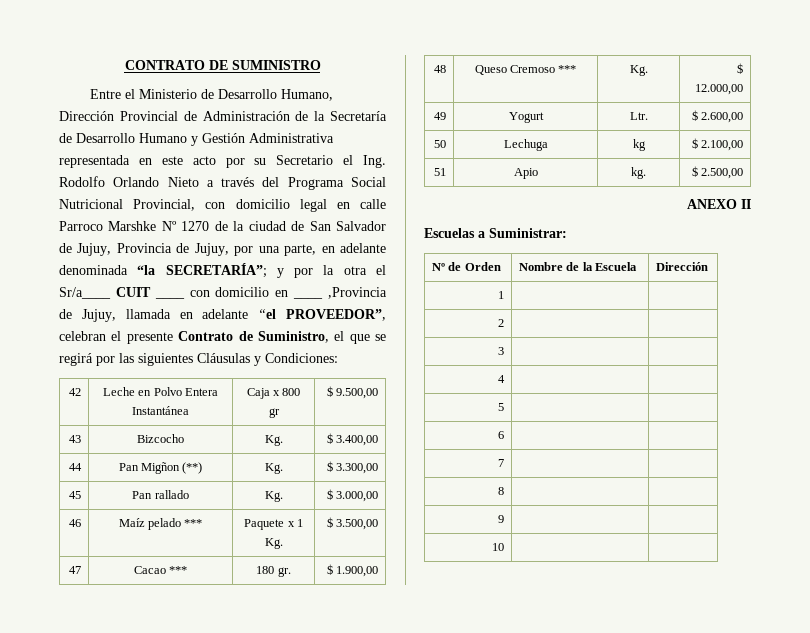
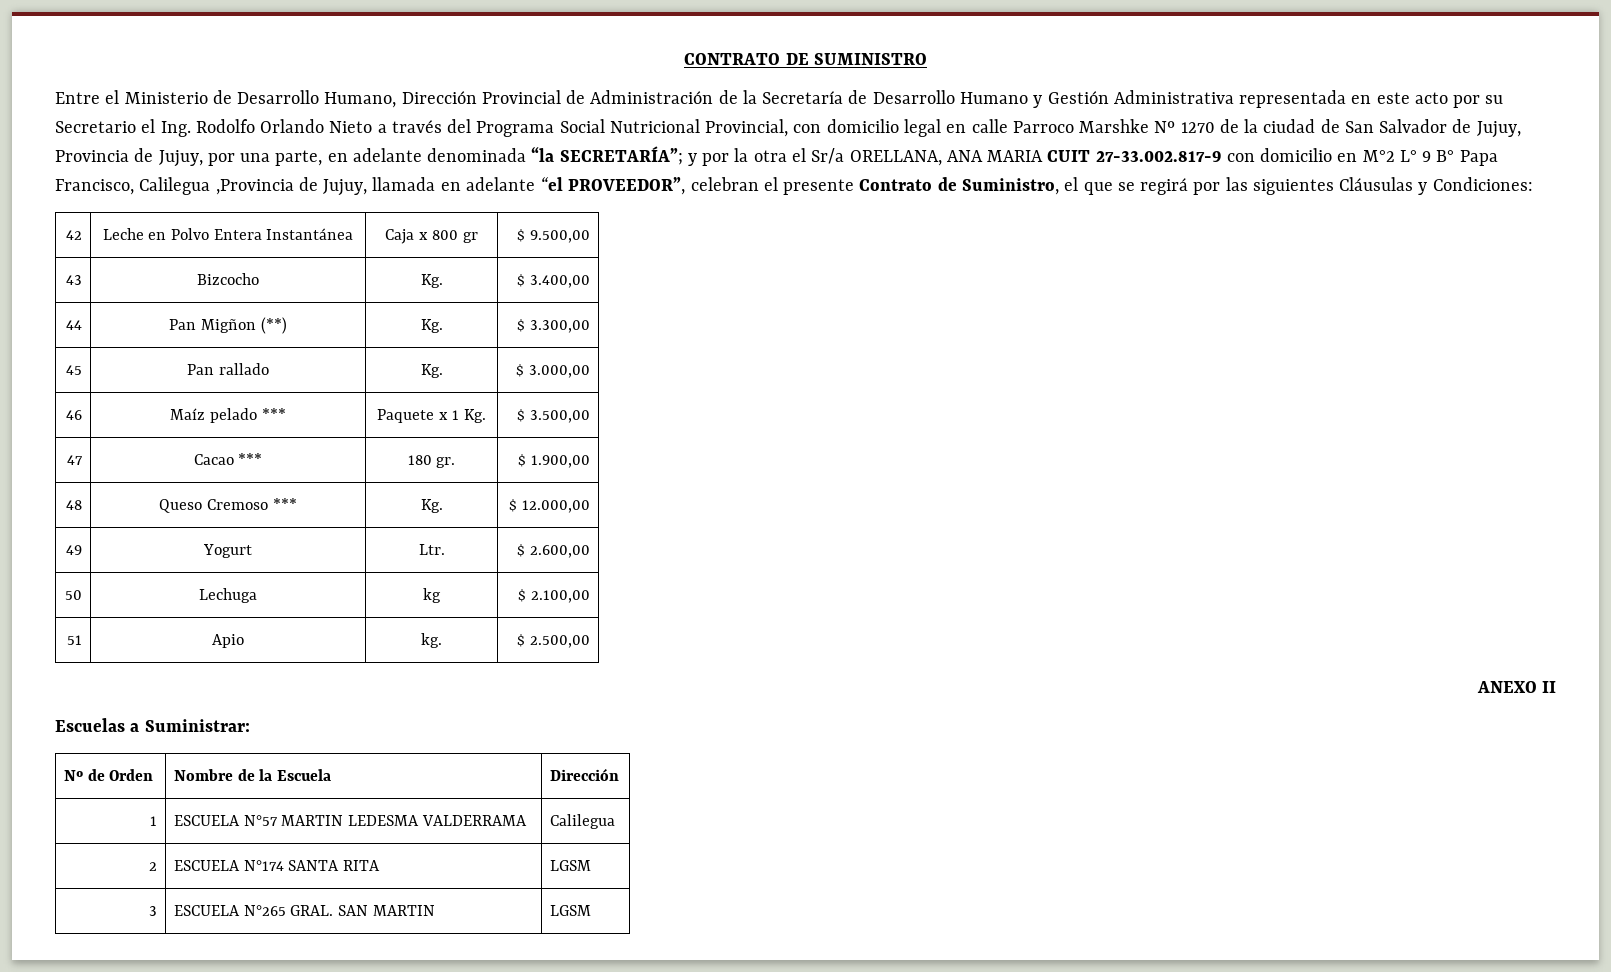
[59,287,151,299] [154,297,185,299] [189,287,289,297] [293,297,324,299] Sr/a____ CUIT ____ con domicilio en ____ -> [811,148,1498,166] [55,177,211,195] Sr/a ORELLANA, ANA MARIA CUIT 27-33.002.817-9 con domicilio en M°2 L° 9 B° Papa Francisco, Calilegua
[497,319,504,327] [497,347,504,355] [497,375,505,383] [497,403,504,411] [497,431,504,439] [497,459,504,467] [497,487,504,495] [497,515,504,523] [491,543,504,551] | // 2 | | // 3 | | // 4 | | // 5 | | // 6 | | // 7 | | // 8 | | // 9 | | // 10 | | -> [173,815,527,826] [549,814,615,829] [149,862,158,871] [173,860,380,871] [549,860,591,871] [149,906,158,916] [173,905,435,916] [549,905,591,916] ESCUELA N°57 MARTIN LEDESMA VALDERRAMA | Calilegua // 2 | ESCUELA N°174 SANTA RITA | LGSM // 3 | ESCUELA N°265 GRAL. SAN MARTIN | LGSM

